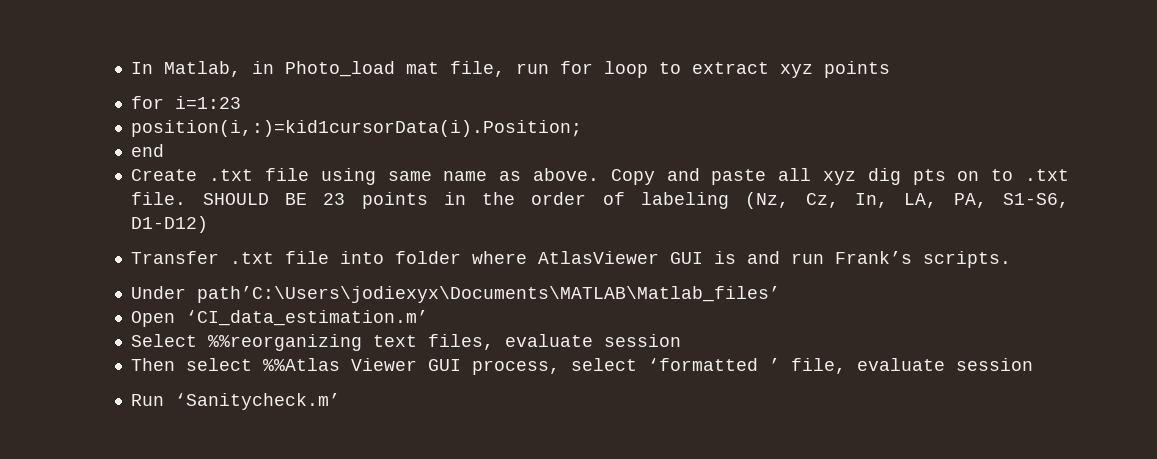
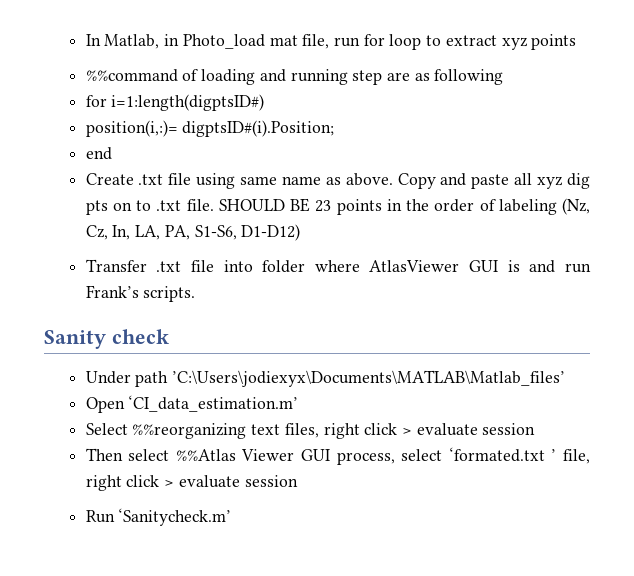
[131,96,242,109] [131,120,583,137] for i=1:23 // position(i,:)=kid1cursorData(i).Position; -> [85,69,504,85] [85,94,265,111] [85,120,335,137] %%command of loading and running step are as following // for i=1:length(digptsID#) // position(i,:)= digptsID#(i).Position;
(1012, 259) none -> [44,329,169,349] // Sanity check
[197,286,781,303] path’C:\Users\jodiexyx\Documents\MATLAB\Matlab_files’ -> [135,370,566,387] path ’C:\Users\jodiexyx\Documents\MATLAB\Matlab_files’
(495, 342) none -> [323,423,412,439] right click >
[648,358,759,371] ‘formatted -> [448,447,545,462] ‘formated.txt
(847, 366) none -> [85,475,175,491] right click >

